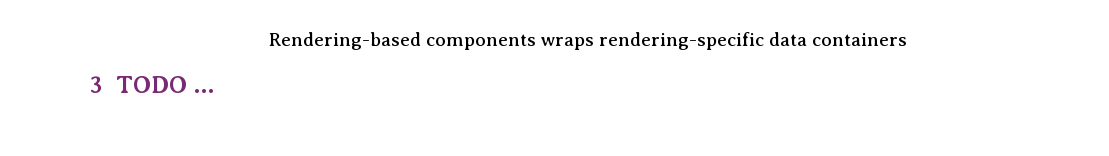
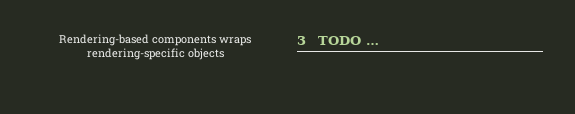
[769,32,908,46] data containers -> [187,48,224,60] objects

